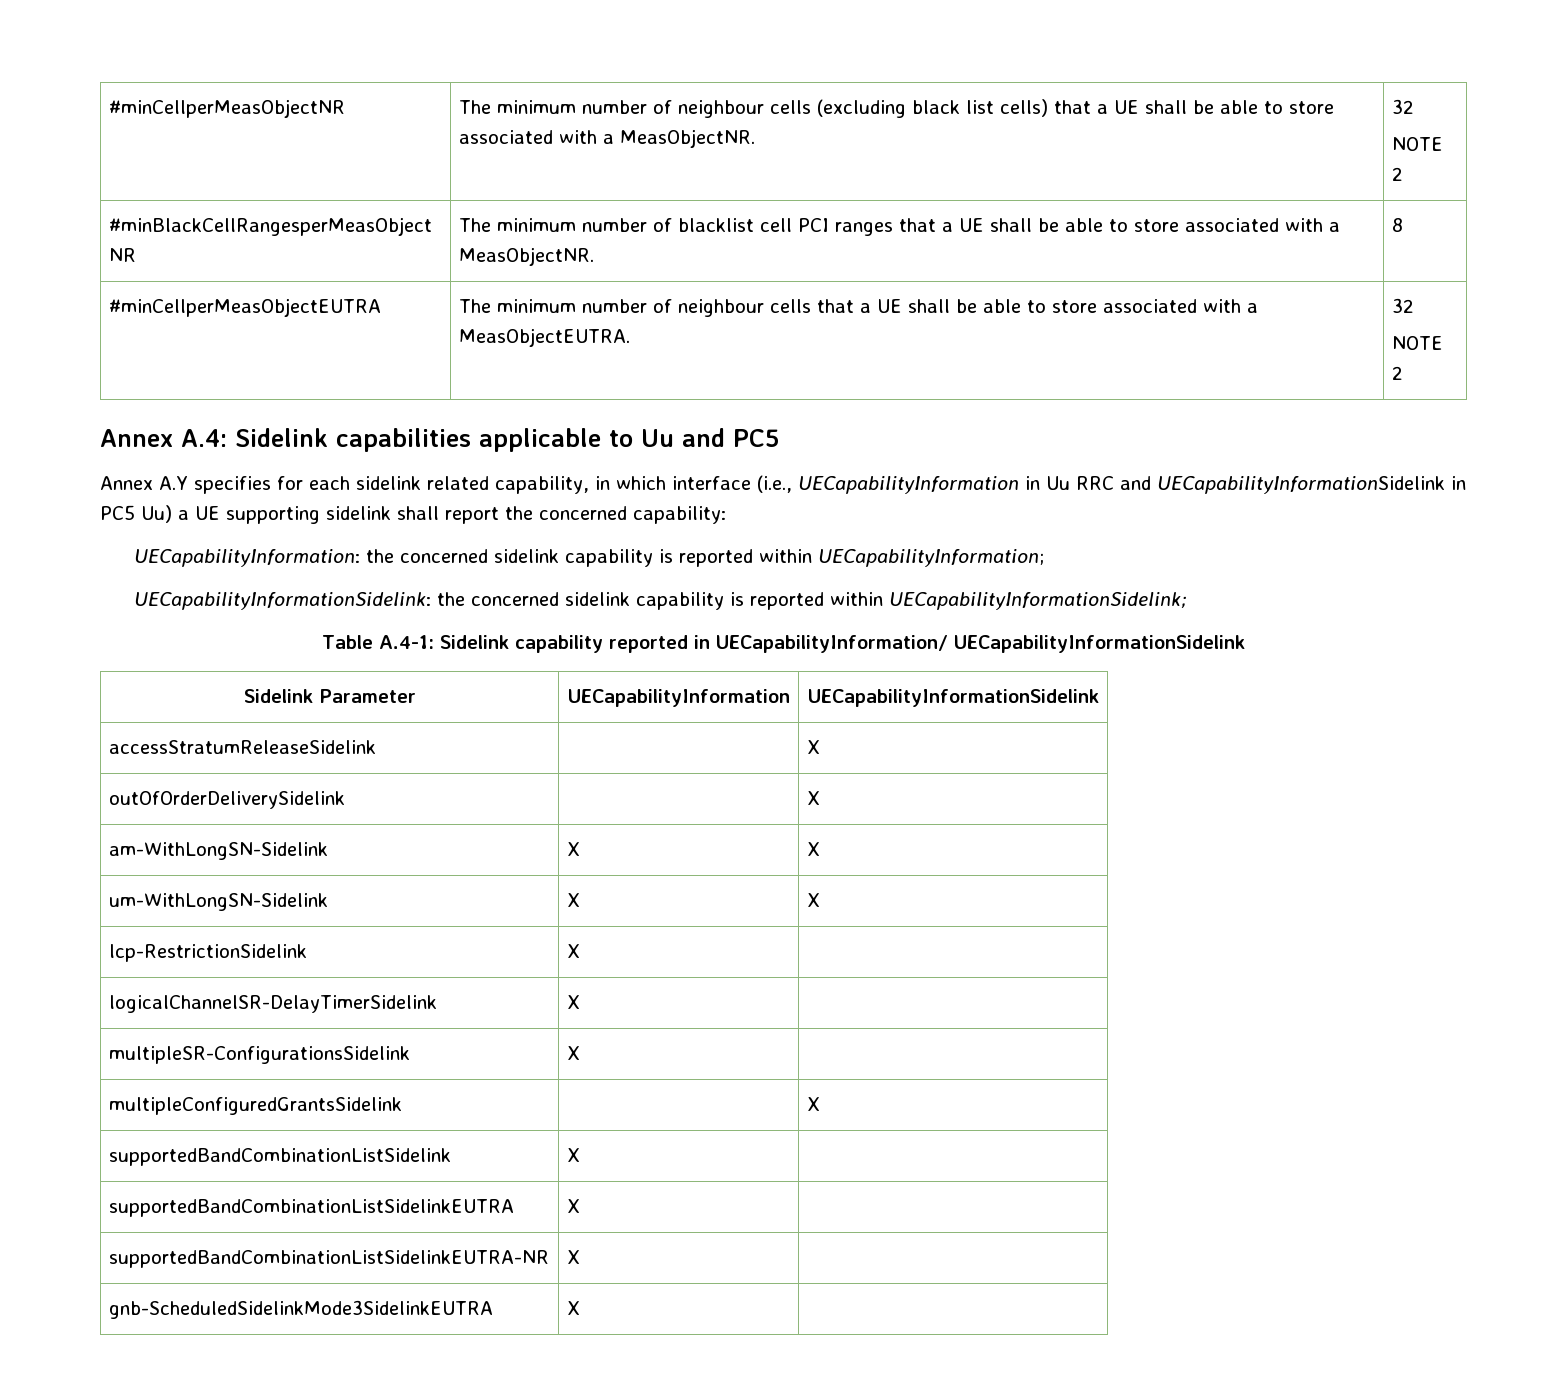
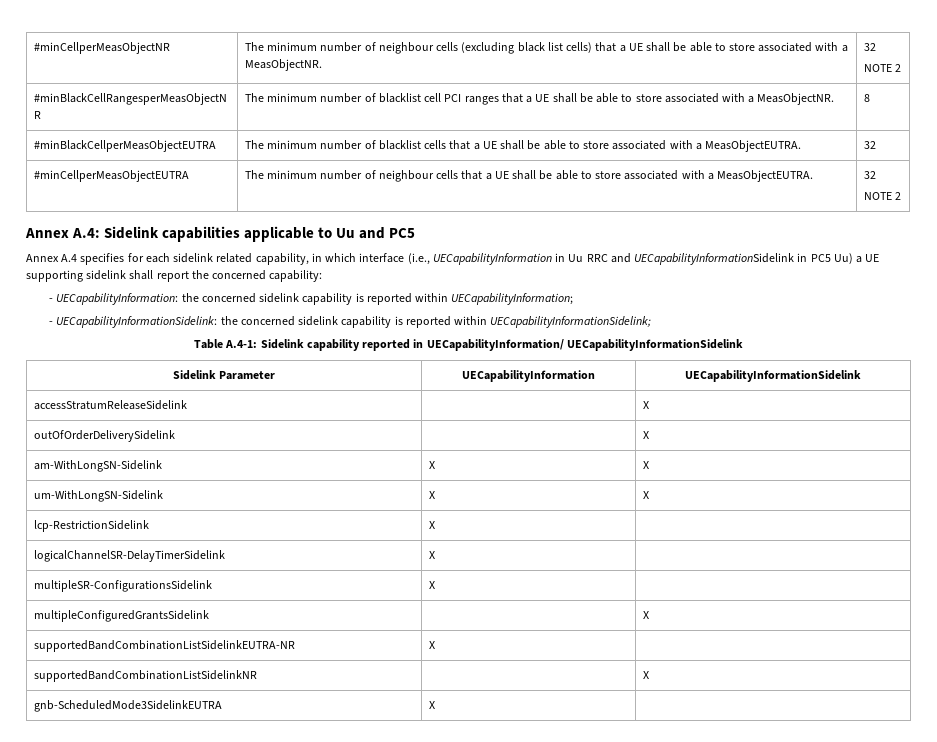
(1403, 225) none -> [33,140,216,152] [244,140,802,152] [863,141,876,149] // #minBlackCellperMeasObjectEUTRA | The minimum number of blacklist cells that a UE shall be able to store associated with a MeasObjectEUTRA. | 32
[159,476,188,490] A.Y -> [61,254,78,262] A.4
(726, 515) none -> [49,298,54,302] -
(1044, 558) none -> [49,321,54,325] -
[108,1148,451,1166] [566,1148,580,1162] [108,1199,514,1217] [566,1199,580,1213] // supportedBandCombinationListSidelink | X | // supportedBandCombinationListSidelinkEUTRA | X | -> (649, 615) none
[108,1300,493,1319] gnb-ScheduledSidelinkMode3SidelinkEUTRA -> [33,670,257,682] [642,671,649,679] [33,700,222,712] supportedBandCombinationListSidelinkNR | | X // gnb-ScheduledMode3SidelinkEUTRA

